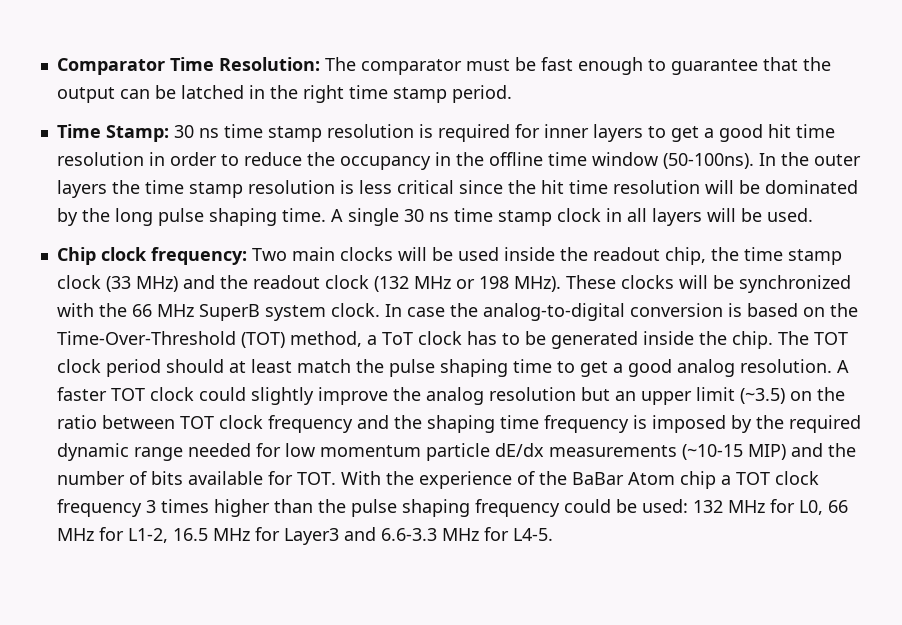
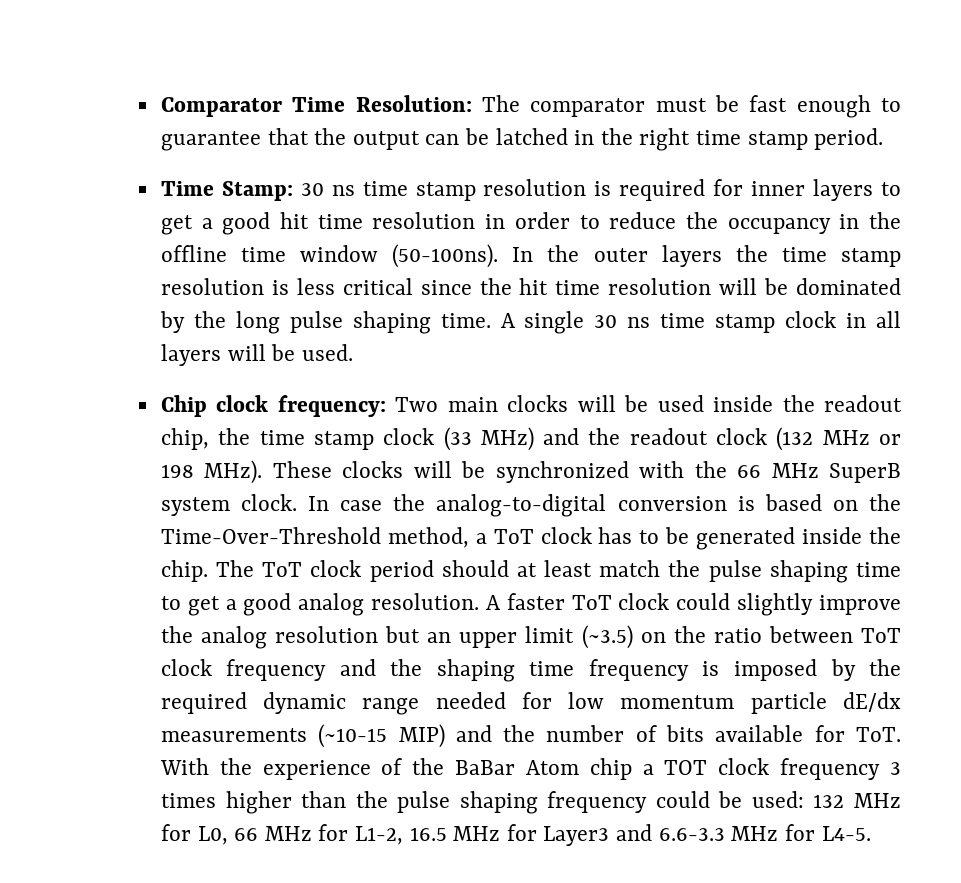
[240,332,285,348] (TOT) -> (381, 535) none
[813,332,848,345] TOT -> [262,562,303,577] ToT
[110,388,145,401] TOT -> [571,595,612,610] ToT
[179,416,214,429] TOT -> [860,628,901,643] ToT
[296,472,336,485] TOT. -> [855,727,901,742] ToT.

